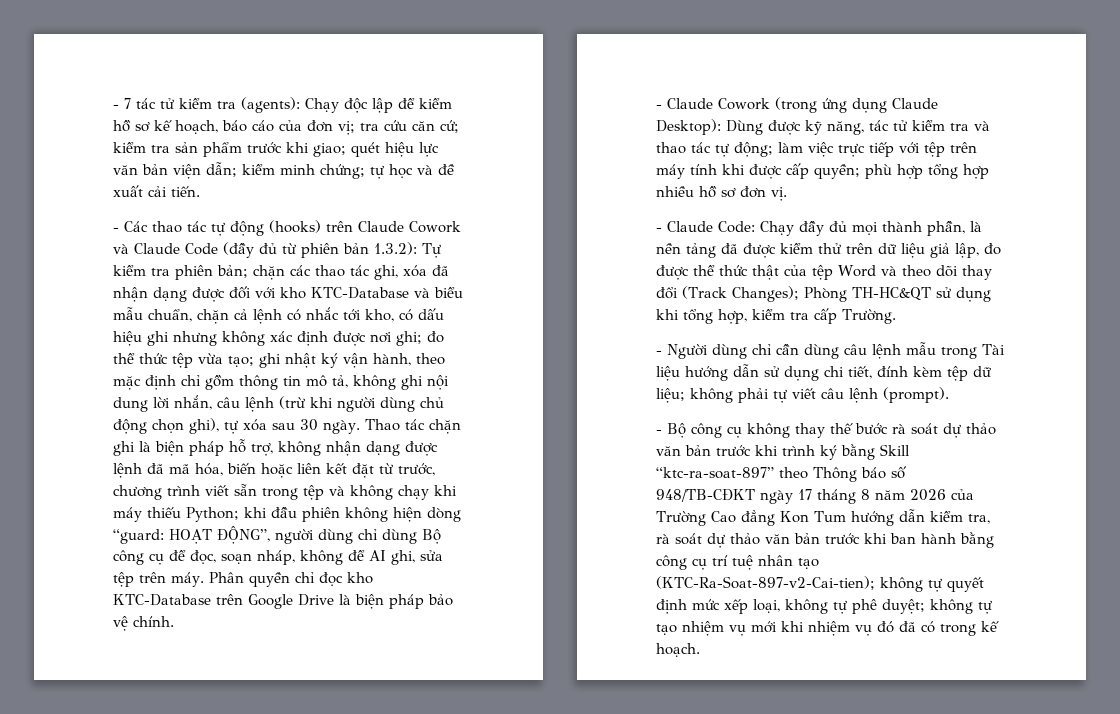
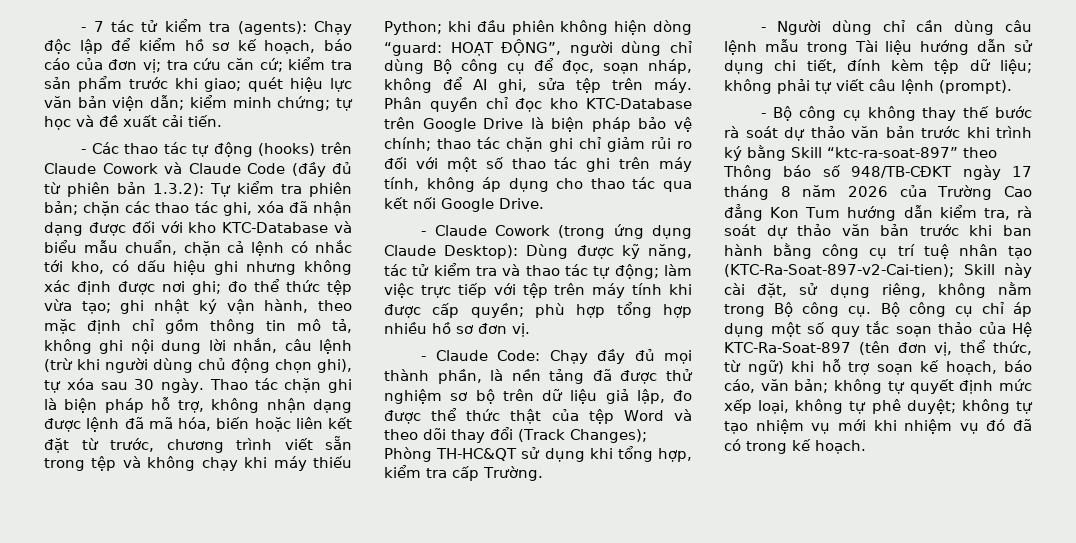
[133,616,174,627] chính. -> [384,137,692,152] [384,157,692,172] [384,177,692,192] [384,197,544,212] chính; thao tác chặn ghi chỉ giảm rủi ro đối với một số thao tác ghi trên máy tính, không áp dụng cho thao tác qua kết nối Google Drive.
[780,243,842,254] kiểm thử -> [666,369,693,381] [384,389,495,404] thử nghiệm sơ bộ
(875, 583) none -> [963,263,1032,278] [724,282,1032,298] [724,302,1032,317] [724,321,1032,337] [724,340,1032,356] [724,359,1032,375] [724,379,829,393] Skill này cài đặt, sử dụng riêng, không nằm trong Bộ công cụ. Bộ công cụ chỉ áp dụng một số quy tắc soạn thảo của Hệ KTC-Ra-Soat-897 (tên đơn vị, thể thức, từ ngữ) khi hỗ trợ soạn kế hoạch, báo cáo, văn bản;

